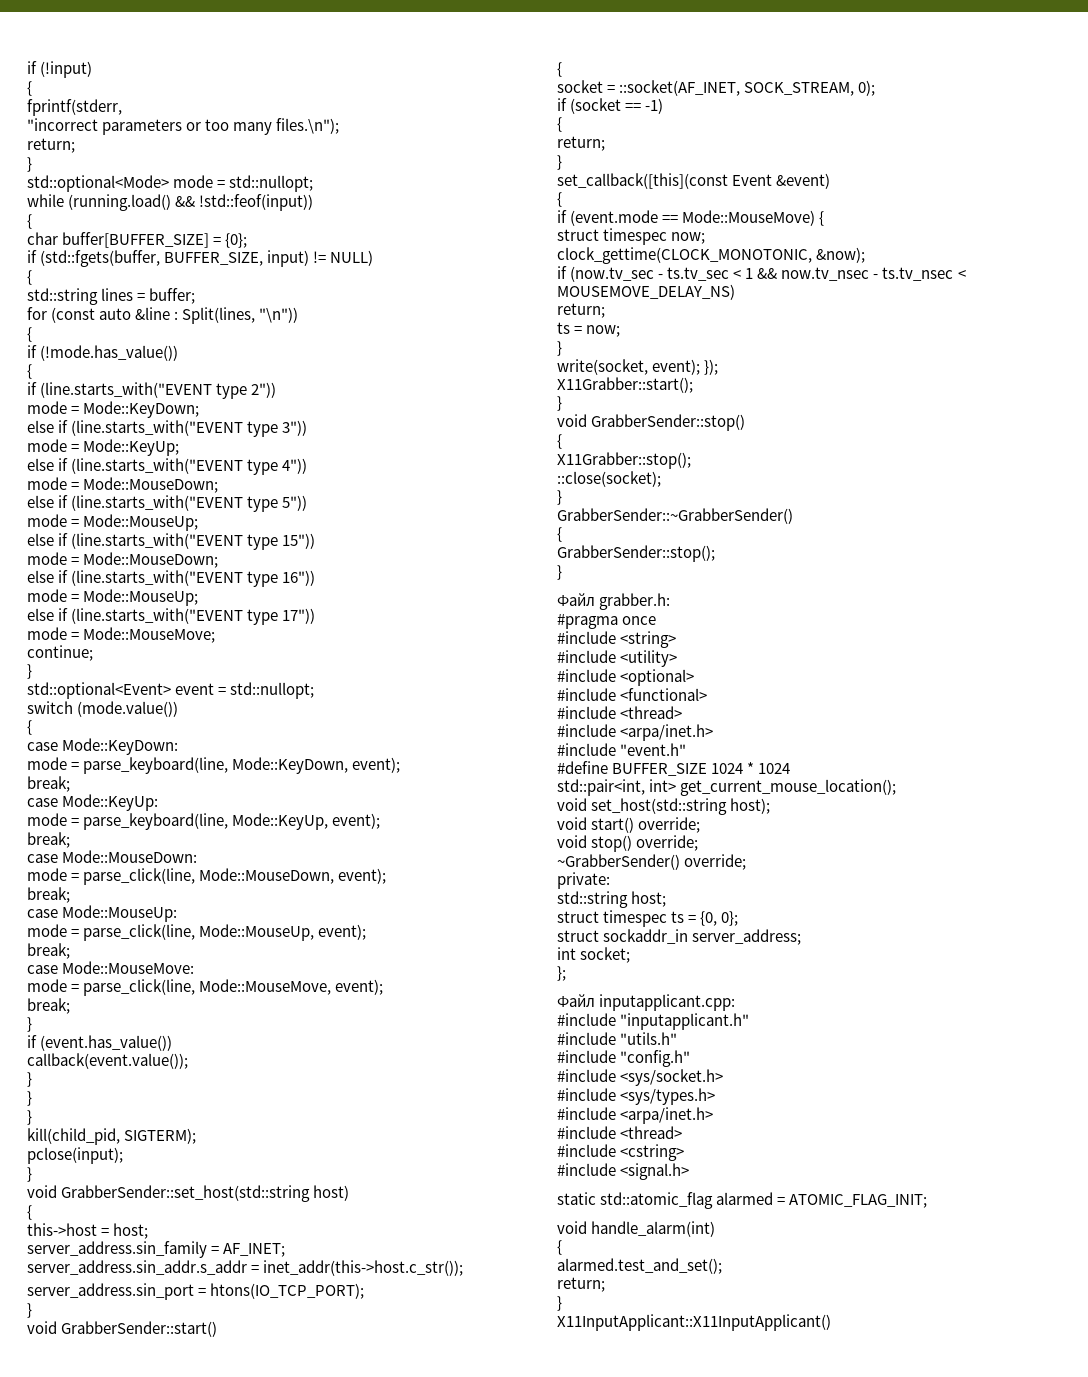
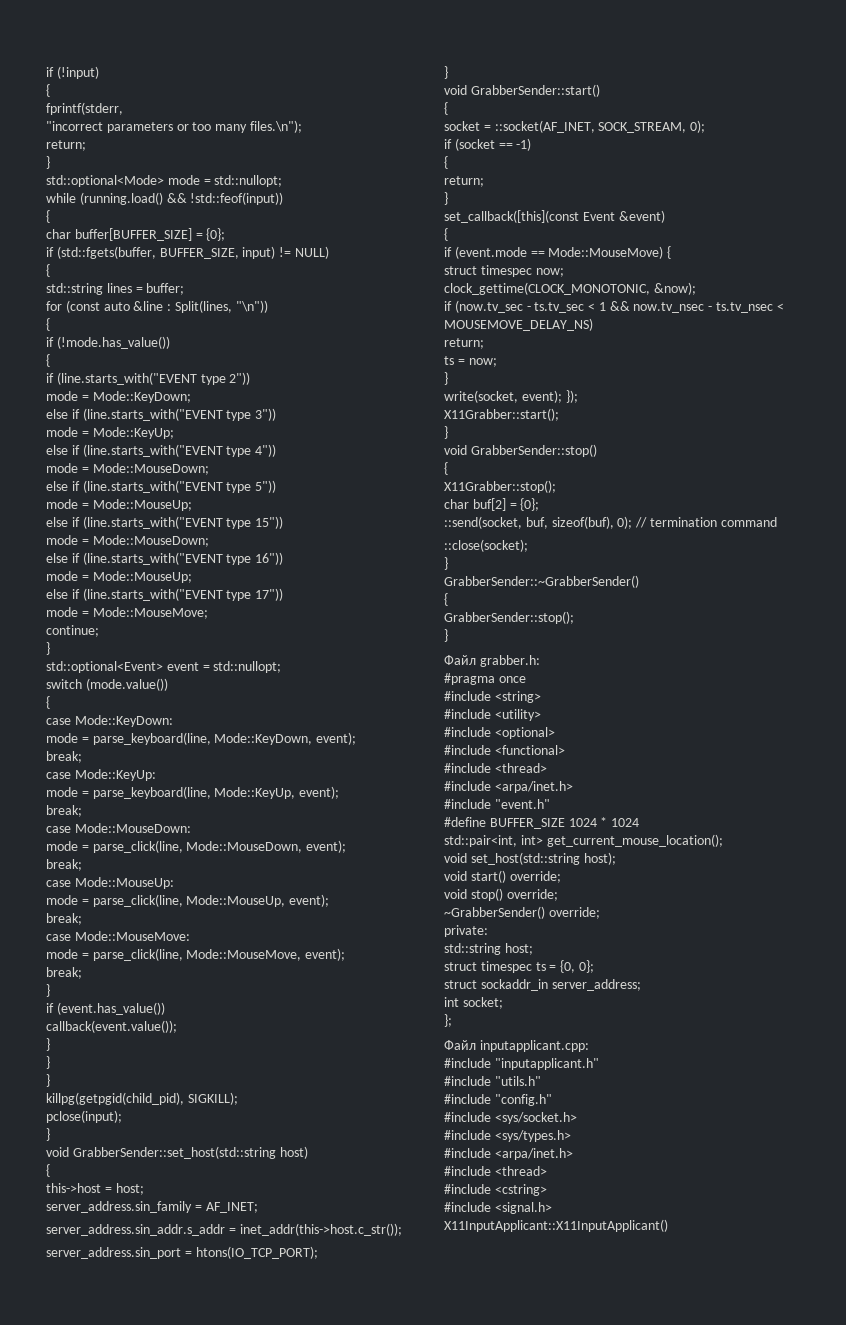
[27,1128,197,1145] kill(child_pid, SIGTERM); -> [46,1092,238,1105] killpg(getpgid(child_pid), SIGKILL);
(691, 460) none -> [444,498,540,511] [444,516,777,529] // char buf[2] = {0}; // ::send(socket, buf, sizeof(buf), 0); // termination command
[557,1192,928,1209] [557,1221,716,1237] [557,1240,562,1255] [557,1258,722,1274] [557,1277,605,1292] [557,1296,562,1311] // static std::atomic_flag alarmed = ATOMIC_FLAG_INIT; // void handle_alarm(int) // { // alarmed.test_and_set(); // return; // } -> (552, 1208) none

